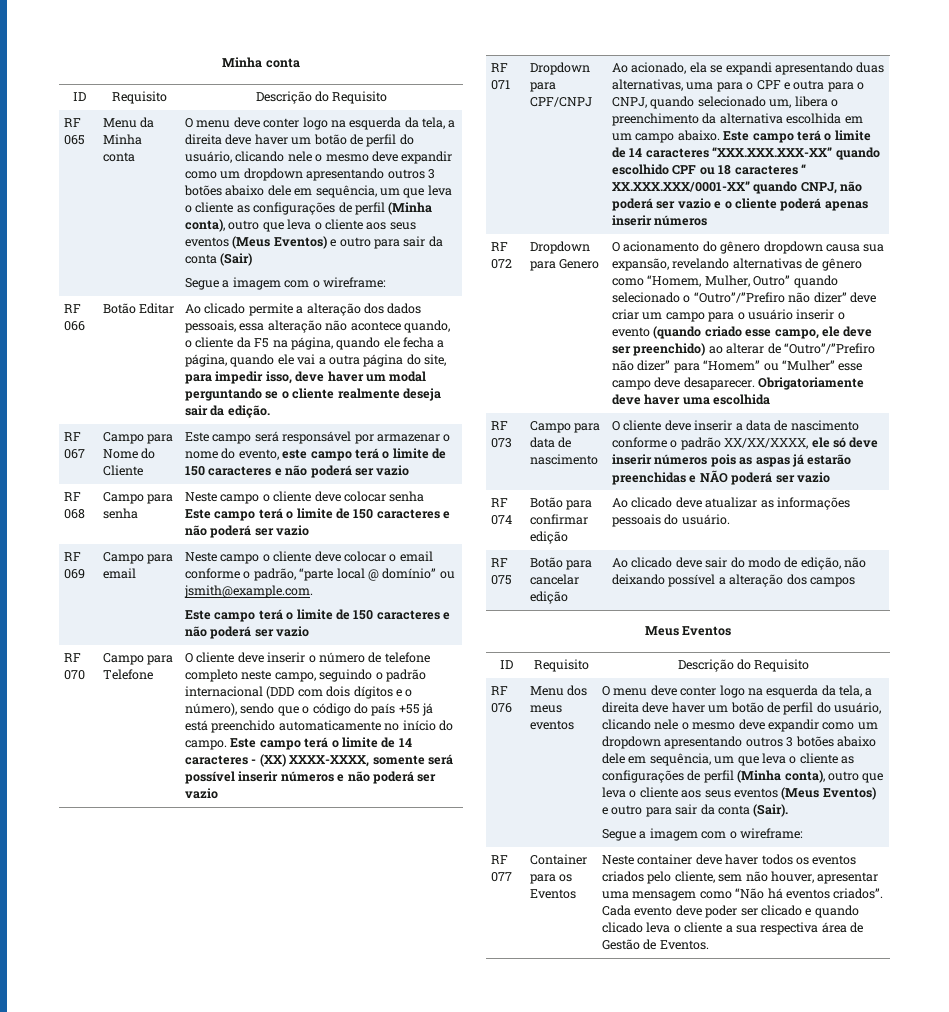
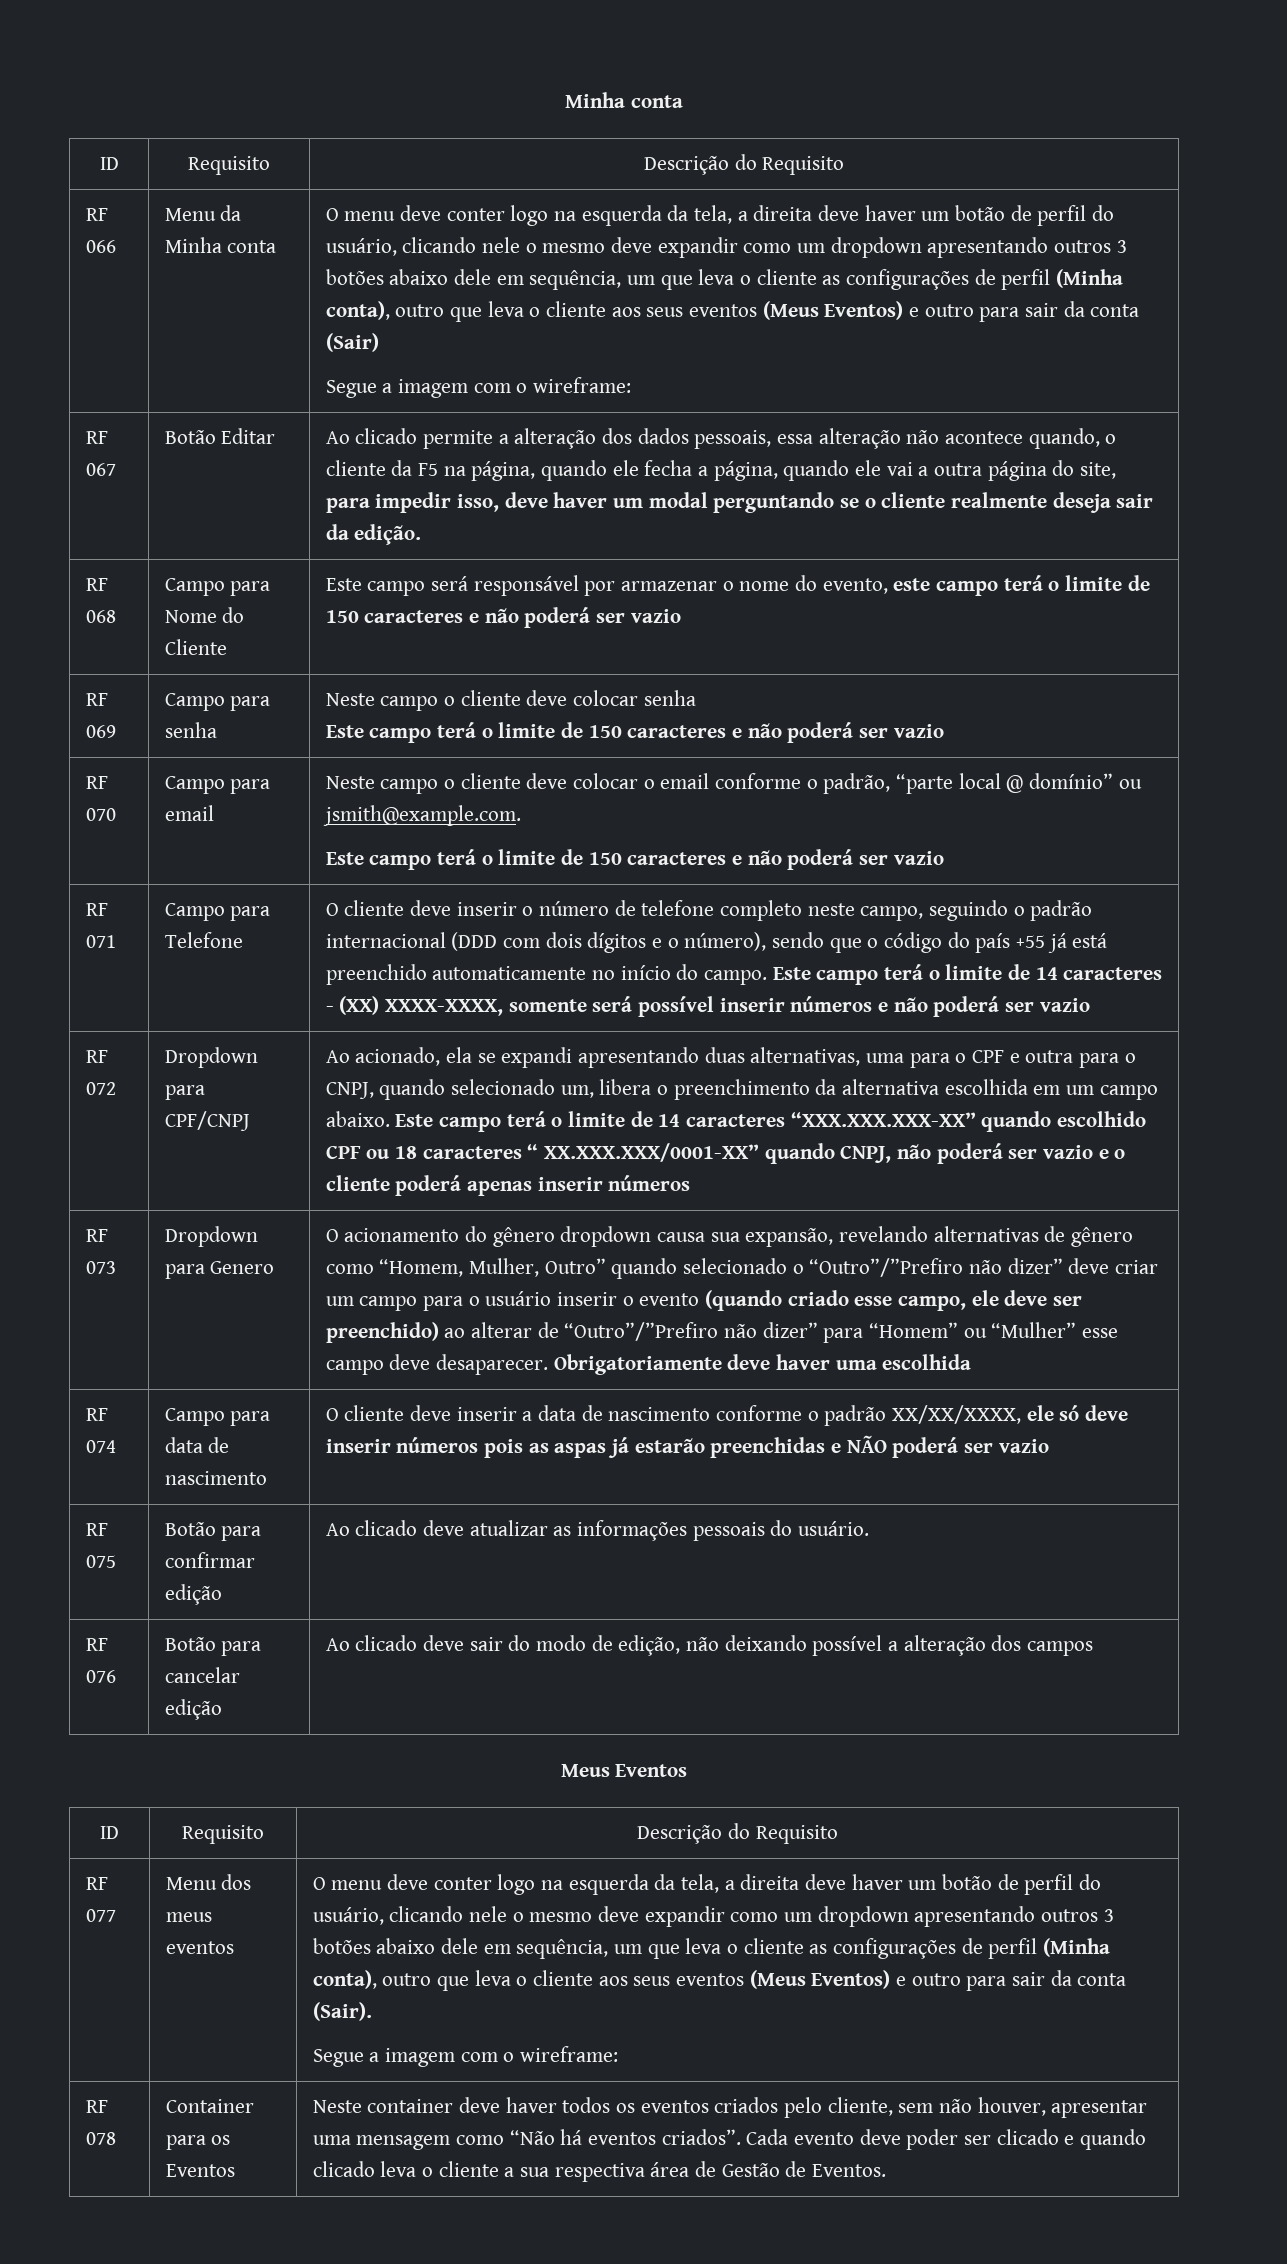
[64,135,86,145] 065 -> [85,240,116,253] 066
[64,321,86,331] 066 -> [85,463,116,476] 067
[64,449,86,459] 067 -> [85,610,116,623] 068
[64,509,86,519] 068 -> [85,725,116,738] 069
[64,569,86,579] 069 -> [85,808,116,821] 070
[64,670,86,680] 070 -> [85,935,116,948] 071
[491,80,511,90] 071 -> [85,1082,116,1095] 072
[491,259,513,269] 072 -> [85,1261,116,1274] 073
[491,438,513,448] 073 -> [85,1440,116,1453] 074
[491,515,513,525] 074 -> [85,1555,116,1568] 075
[491,575,513,585] 075 -> [85,1670,116,1683] 076
[491,703,513,713] 076 -> [85,1909,116,1922] 077
[491,872,513,882] 077 -> [85,2132,116,2145] 078

